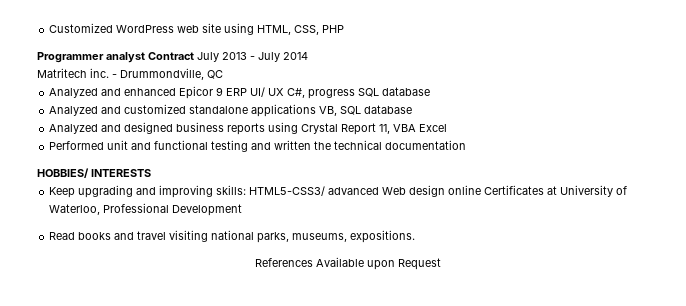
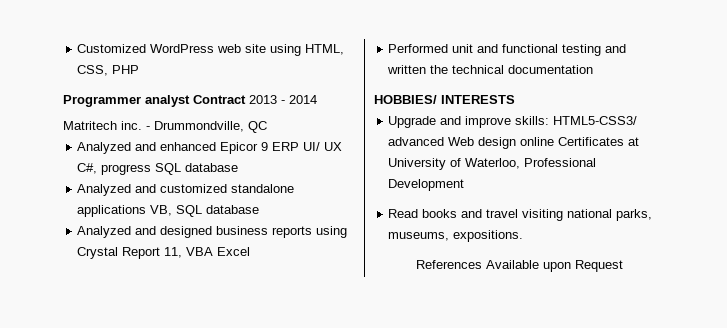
[197,52,219,62] July -> (246, 99) none
[258,52,280,62] July -> (285, 102) none
[49,185,214,198] Keep upgrading and improving -> [388,116,512,128] Upgrade and improve

